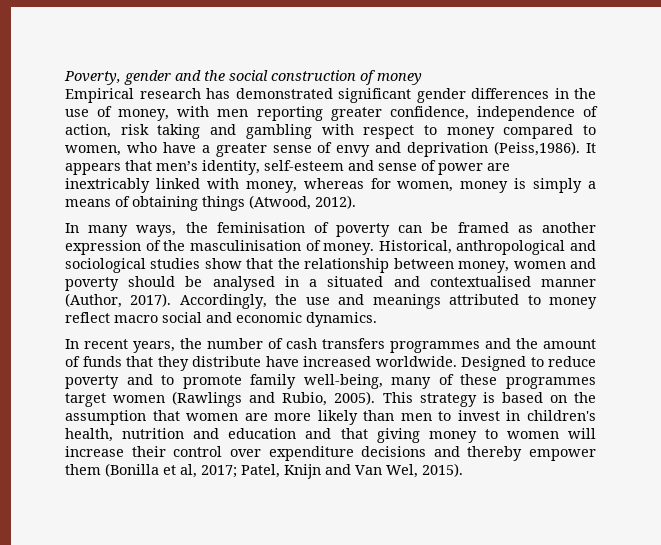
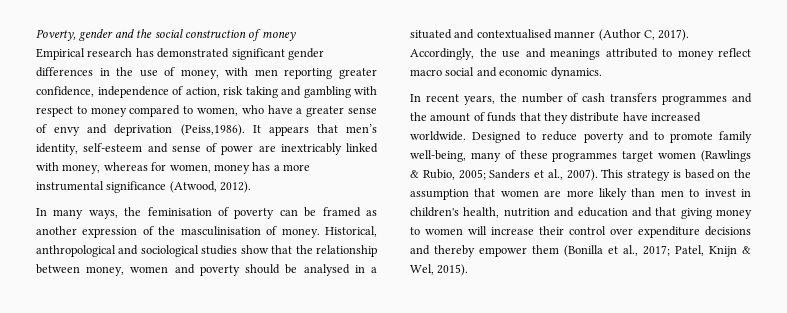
[514,178,596,193] [65,196,245,211] is simply a means of obtaining things -> [252,162,310,171] [36,181,167,193] has a more instrumental significance
[65,293,122,308] (Author, -> [598,29,655,41] (Author C,
[249,391,376,406] and Rubio, 2005). -> [410,169,598,181] & Rubio, 2005; Sanders et al., 2007).
[180,464,197,478] al, -> [623,245,638,256] al.,
[325,464,382,475] and Van -> [742,246,751,254] &

